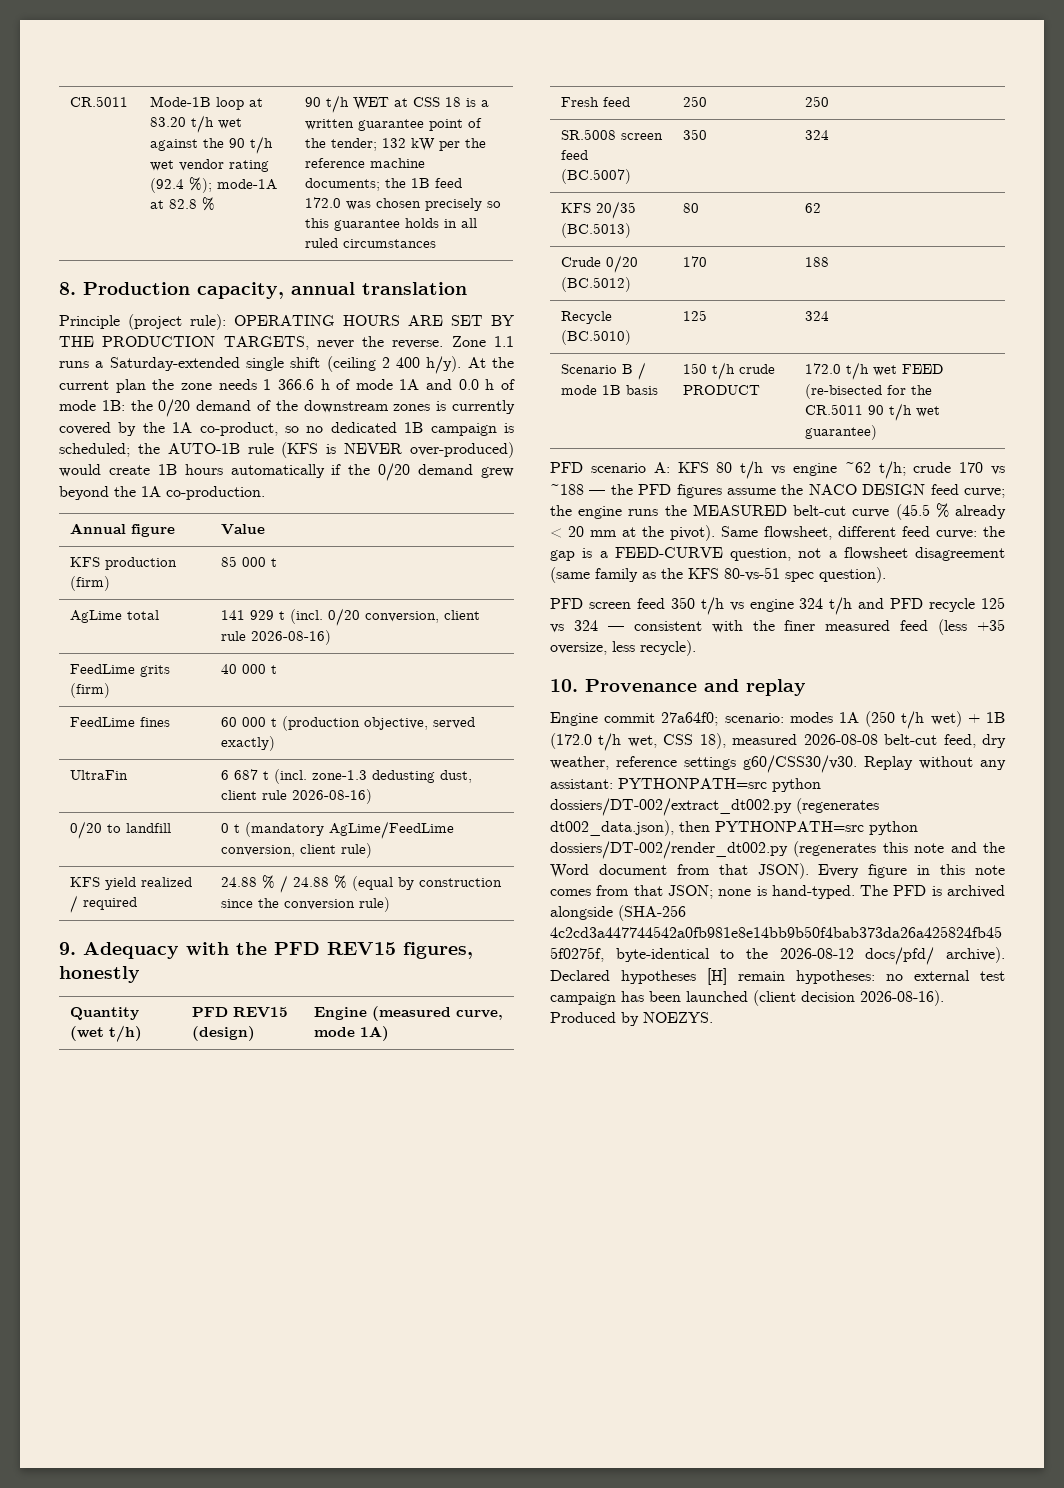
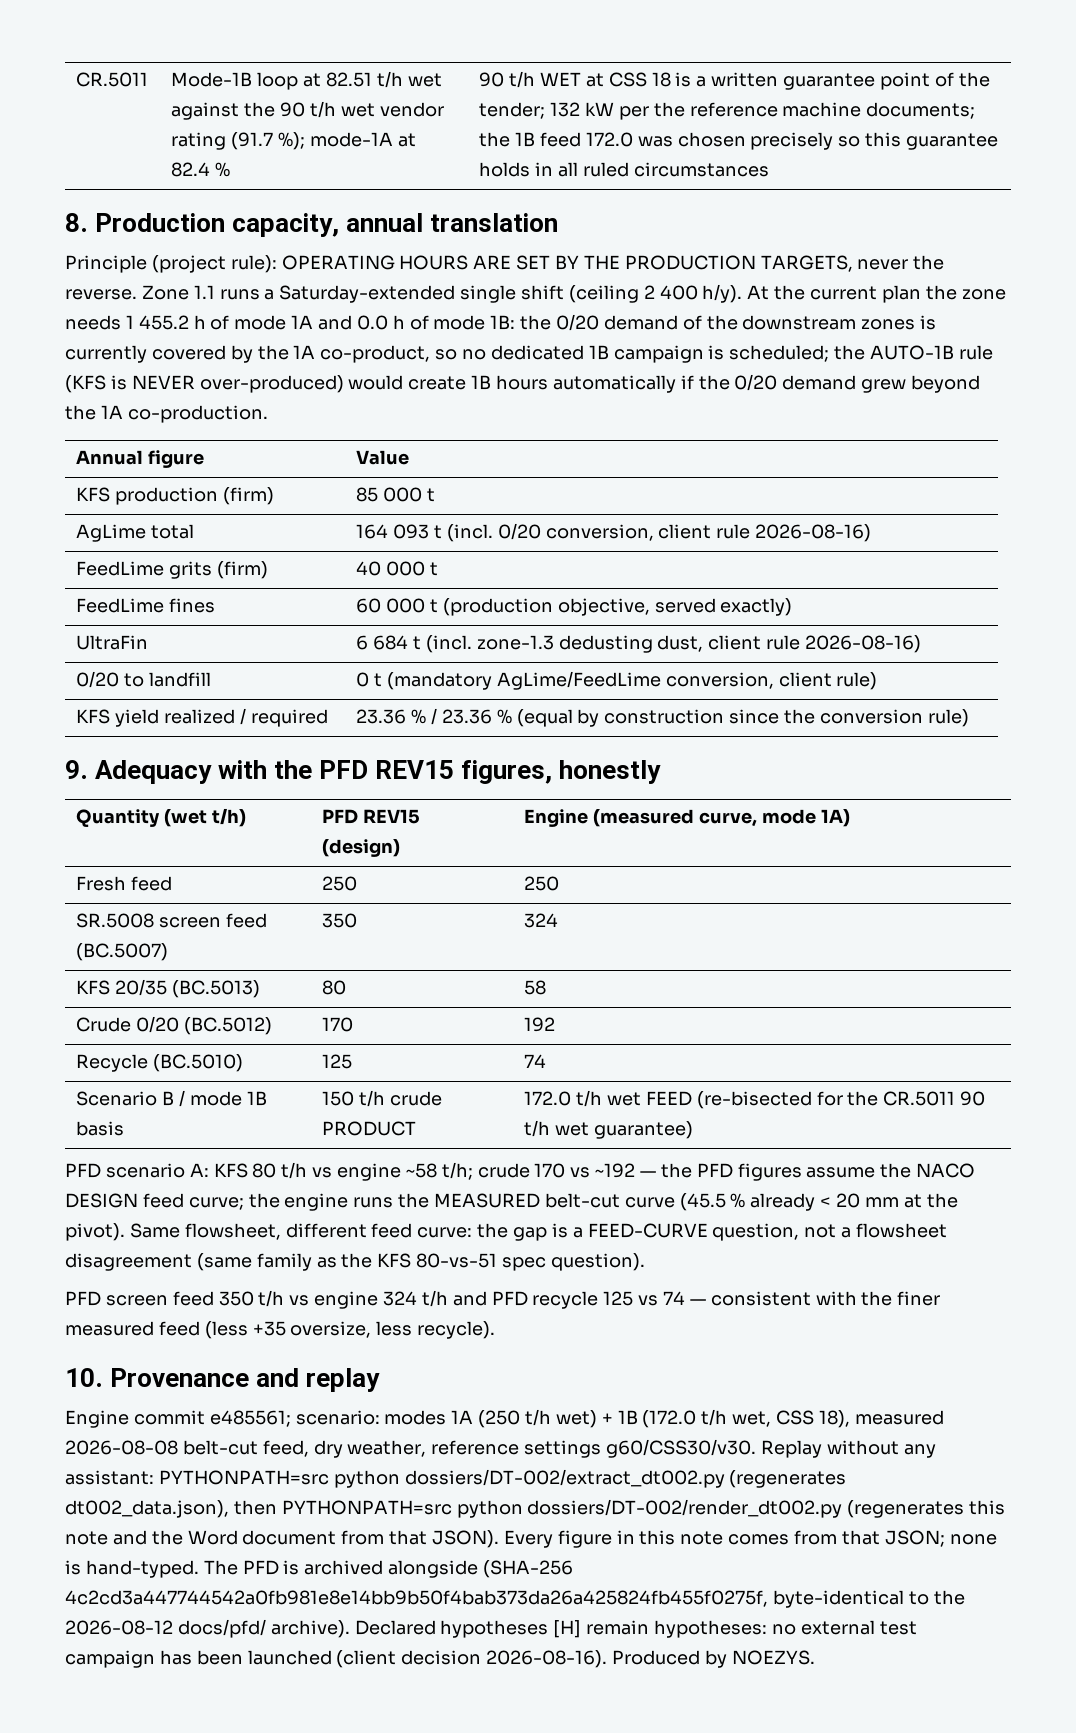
[149,117,186,127] 83.20 -> [325,72,372,87] 82.51
[149,178,184,193] (92.4 -> [231,132,274,150] (91.7
[168,199,197,209] 82.8 -> [171,162,211,177] 82.4
[277,379,314,390] 366.6 -> [138,315,189,330] 455.2
[220,610,274,620] 141 929 -> [356,524,430,539] 164 093
[233,769,258,780] 687 -> [373,635,409,650] 684
[220,877,257,887] 24.88 -> [356,709,407,724] 23.36
[292,877,329,887] 24.88 -> [441,709,492,724] 23.36
[804,203,821,213] 62 -> [524,980,547,995] 58
[804,257,829,267] 188 -> [524,1017,556,1032] 192
[804,311,829,321] 324 -> [524,1054,547,1068] 74
[844,462,871,473] ~62 -> [405,1163,437,1178] ~58
[550,484,584,495] ~188 -> [595,1163,636,1178] ~192
[573,620,598,631] 324 -> [663,1291,686,1305] 74
[661,712,719,726] 27a64f0; -> [209,1410,291,1427] e485561;

